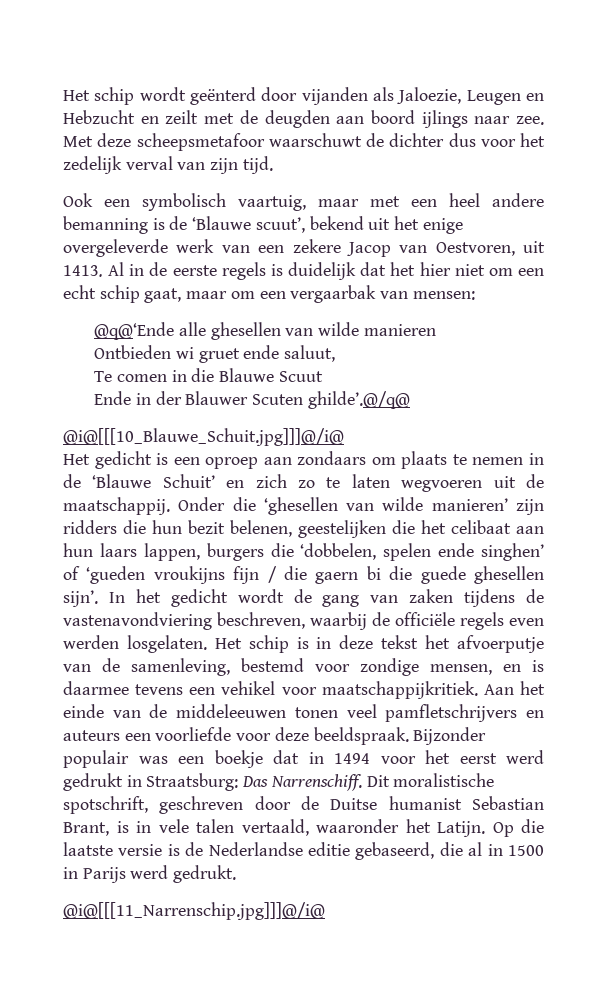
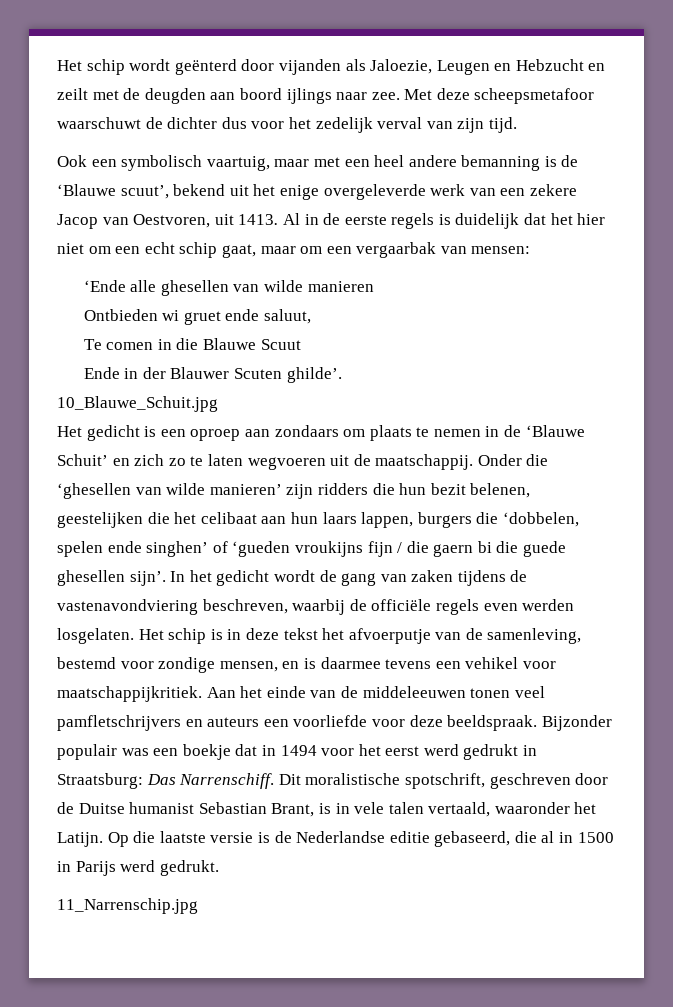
[94,322,175,340] @q@‘Ende -> [83,280,126,292] ‘Ende
[307,391,410,409] [63,428,344,446] ghilde’.@/q@ // @i@[[[10_Blauwe_Schuit.jpg]]]@/i@ -> [286,367,342,383] [57,396,218,412] ghilde’. // 10_Blauwe_Schuit.jpg
[63,902,325,920] @i@[[[11_Narrenschip.jpg]]]@/i@ -> [57,898,198,914] 11_Narrenschip.jpg

